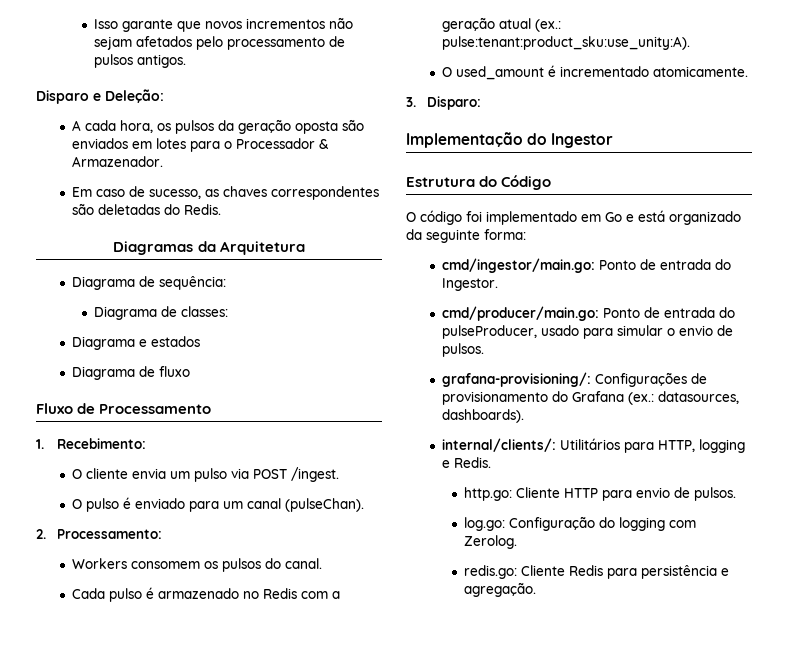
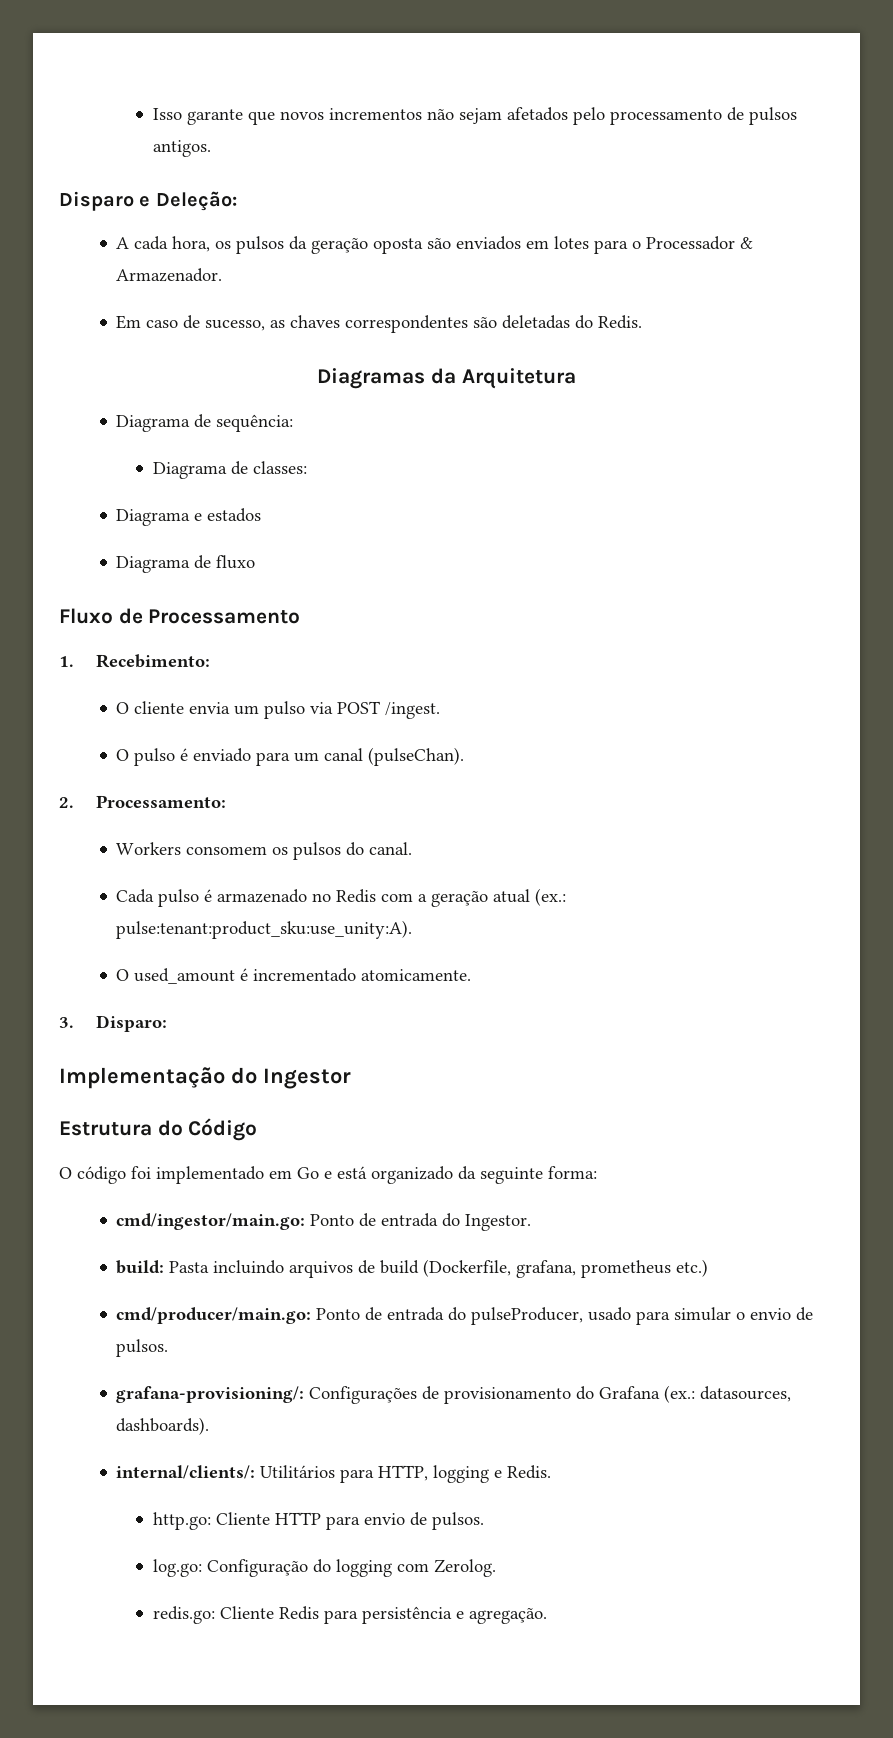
(499, 284) none -> [116,1259,709,1278] // build: Pasta incluindo arquivos de build (Dockerfile, grafana, prometheus etc.)

